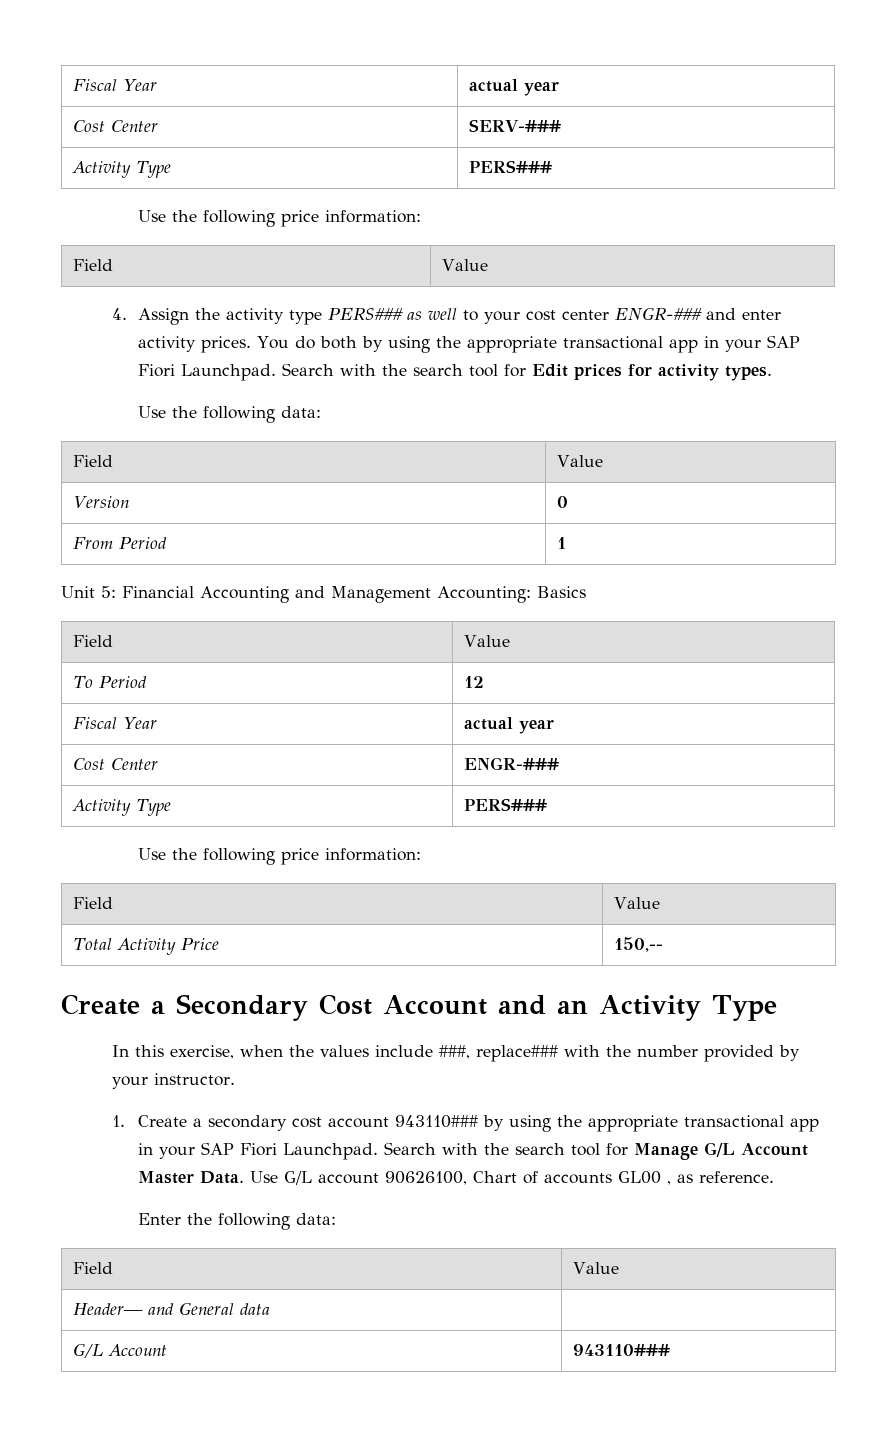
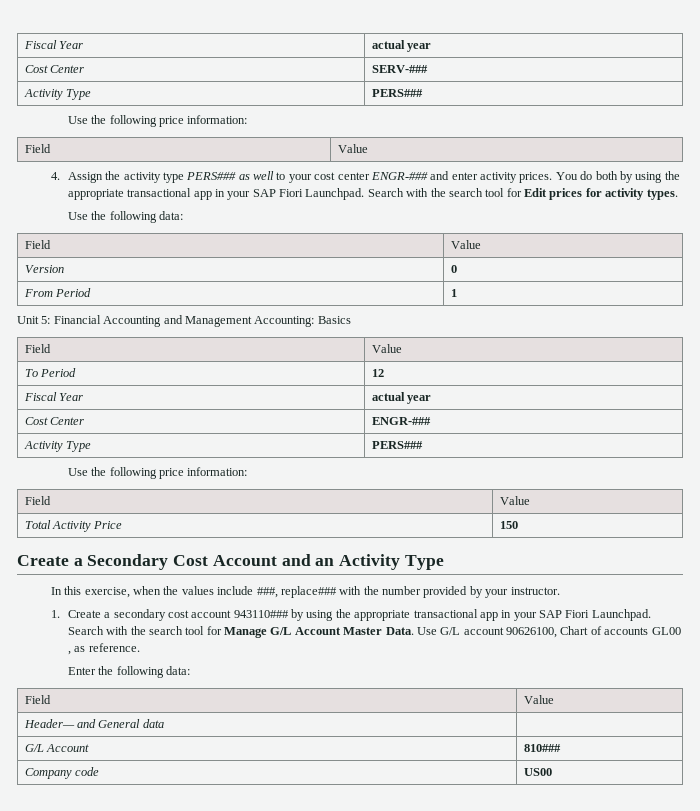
[613,937,663,952] 150,-- -> [499,521,518,529] 150
[572,1344,670,1356] 943110### -> [523,744,561,752] [24,767,100,779] [523,768,552,776] 810### // Company code | US00

